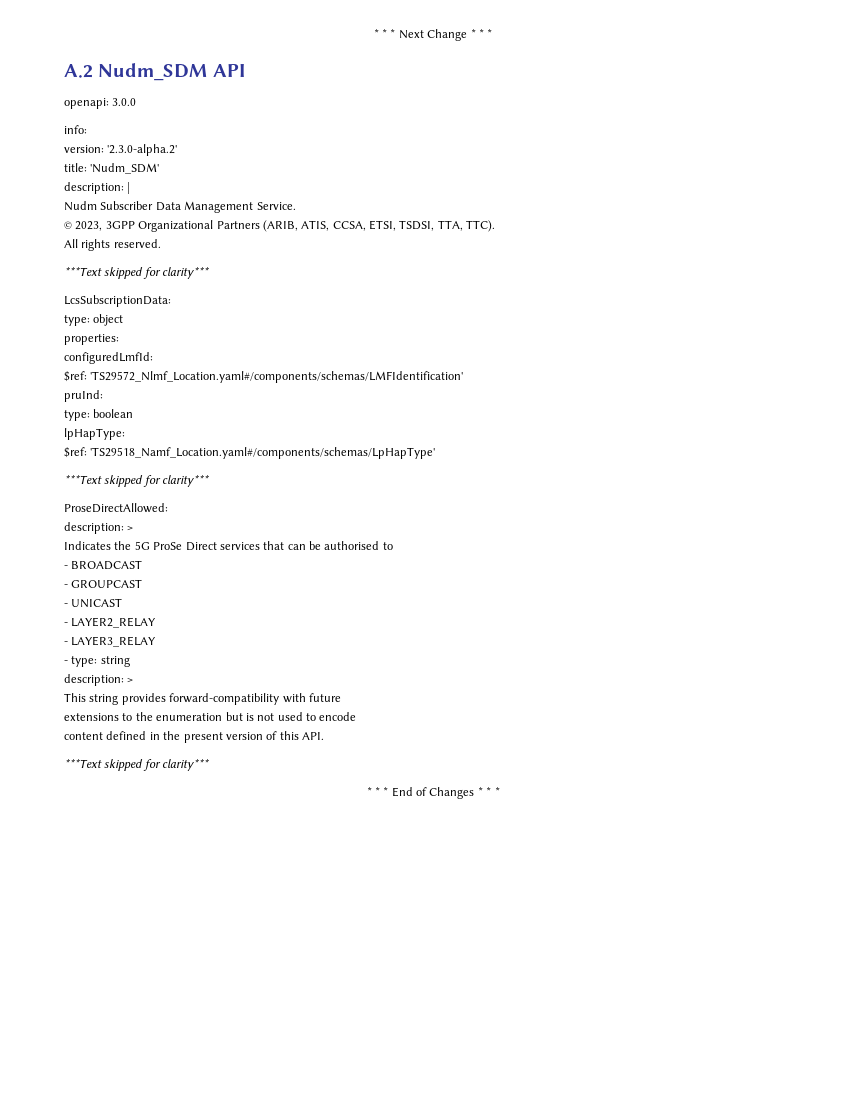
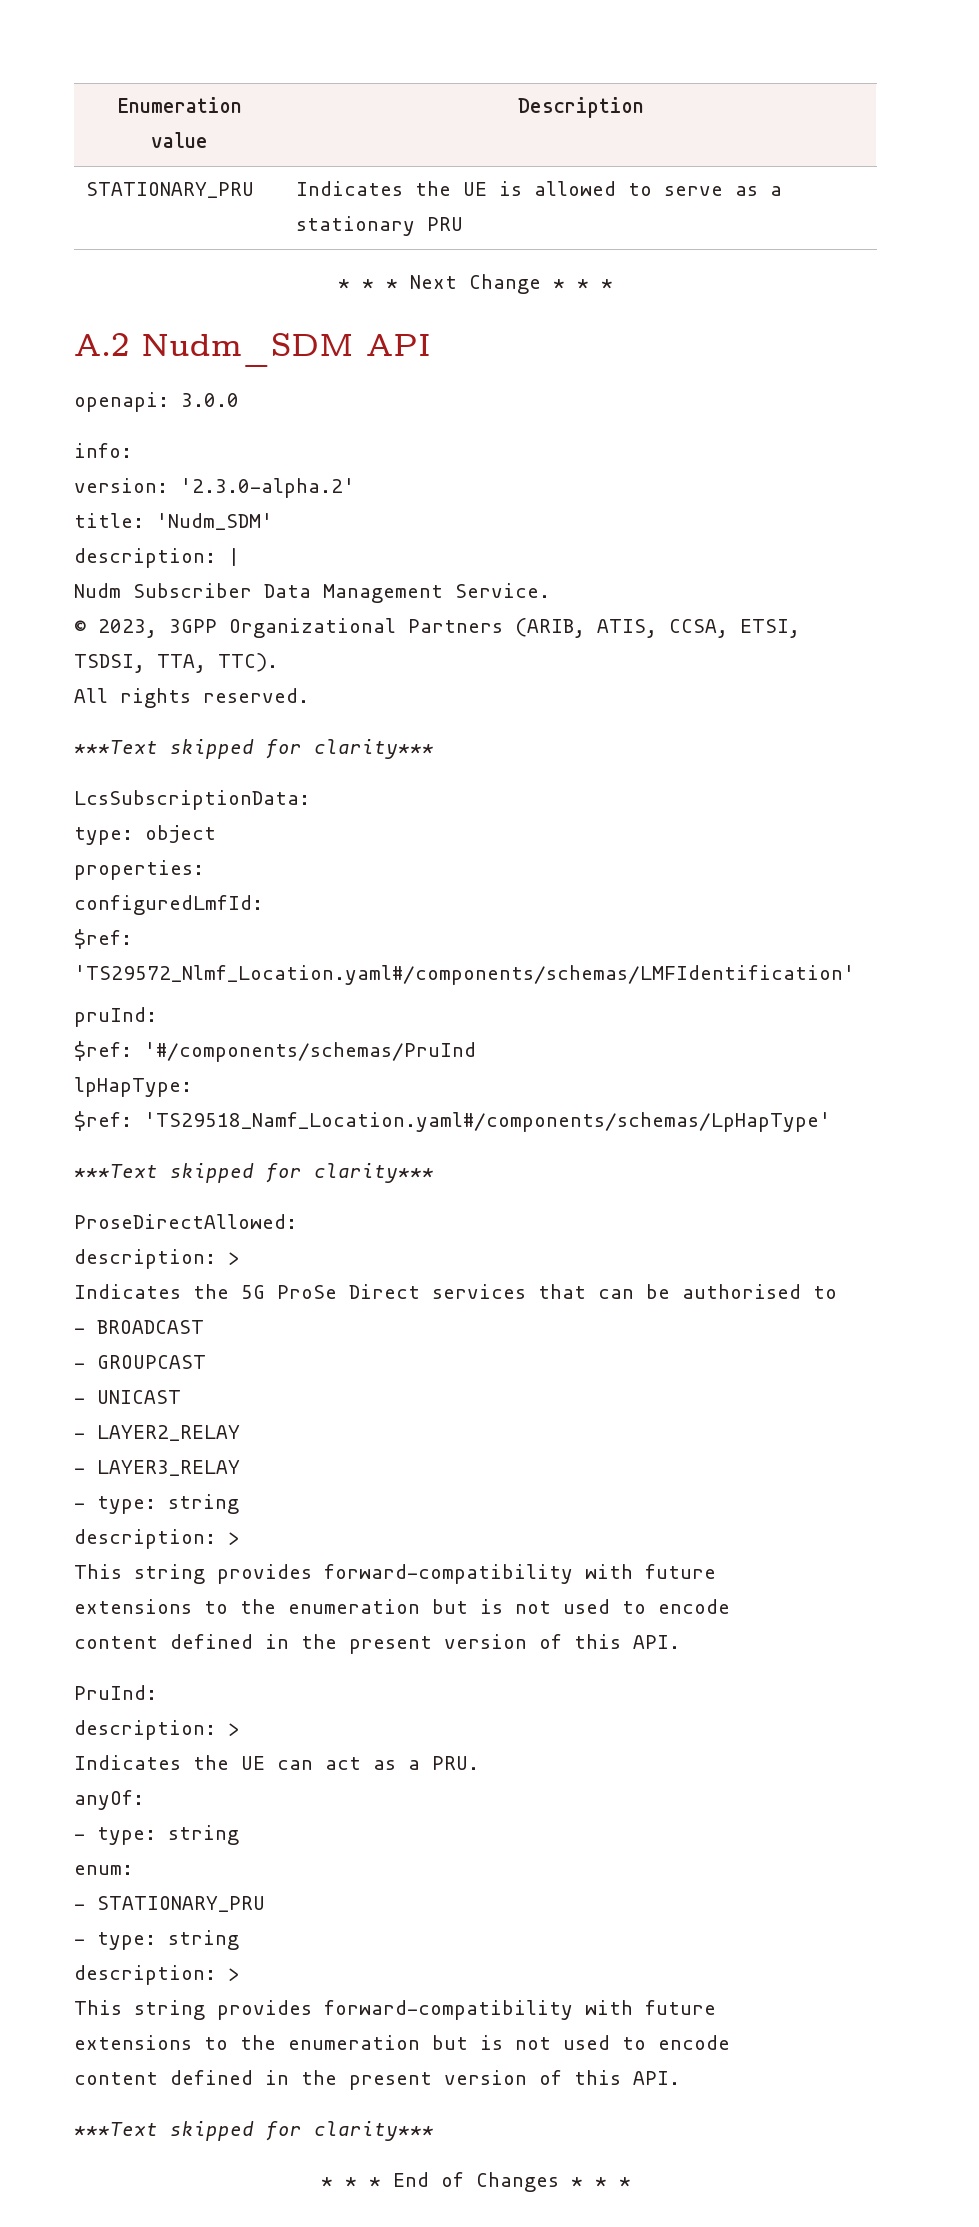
(373, 33) none -> [117,97,242,113] [151,132,208,148] [517,97,644,118] [85,182,254,198] [295,181,782,196] [295,216,463,236] Enumeration value | Description // STATIONARY_PRU | Indicates the UE is allowed to serve as a stationary PRU //
[64,409,134,421] type: boolean -> [74,1041,476,1062] $ref: '#/components/schemas/PruInd
(324, 736) none -> [74,1685,157,1700] [74,1720,240,1740] [74,1755,479,1770] [74,1790,144,1810] [74,1825,239,1845] [74,1865,133,1875] [74,1896,265,1912] [74,1930,239,1950] [74,1965,240,1985] [74,2000,716,2020] [74,2035,730,2050] [74,2070,680,2090] // PruInd: // description: > // Indicates the UE can act as a PRU. // anyOf: // - type: string // enum: // - STATIONARY_PRU // - type: string // description: > // This string provides forward-compatibility with future // extensions to the enumeration but is not used to encode // content defined in the present version of this API.

